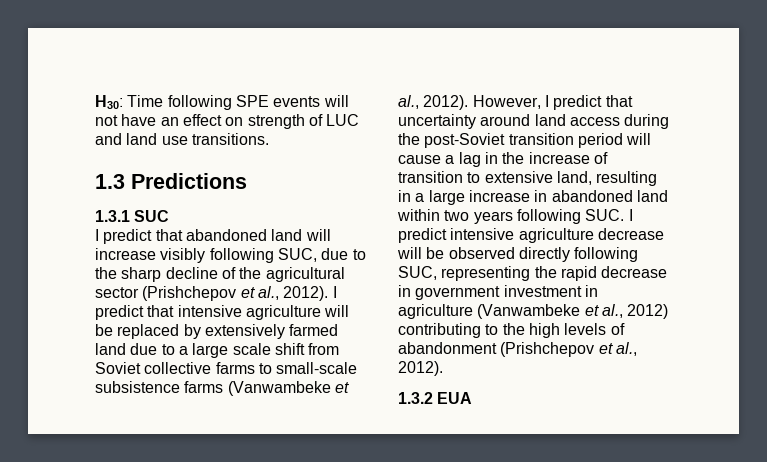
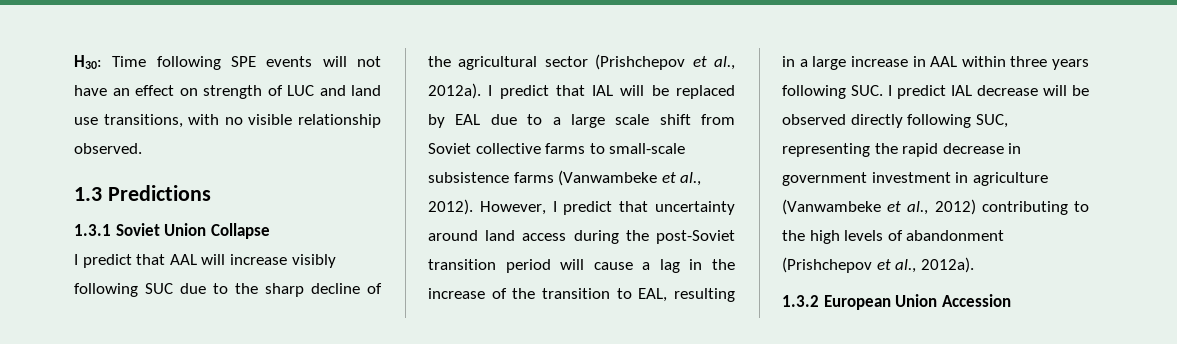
[191,133,269,145] transitions. -> [103,114,381,128] [74,143,142,154] transitions, with no visible relationship observed.
[134,210,170,222] [95,229,303,244] SUC // I predict that abandoned land -> [115,223,270,239] [74,254,197,268] Soviet Union Collapse // I predict that AAL
[277,248,317,262] SUC, -> [145,283,173,294] SUC
[283,286,337,301] [95,305,321,320] 2012). I predict that intensive agriculture -> [428,83,614,99] 2012a). I predict that IAL
[204,324,339,339] [95,343,126,355] extensively farmed land -> [455,114,481,125] EAL
(608, 158) none -> [512,288,536,299] the
[484,171,592,185] extensive land, -> [638,288,668,302] EAL,
[551,190,668,202] [397,209,470,221] abandoned land within two -> [930,56,1048,67] AAL within three
[450,228,594,243] intensive agriculture -> [951,85,972,96] IAL
[398,361,443,376] 2012). -> [920,257,974,273] 2012a).
[437,392,473,404] EUA -> [823,294,1011,310] European Union Accession

